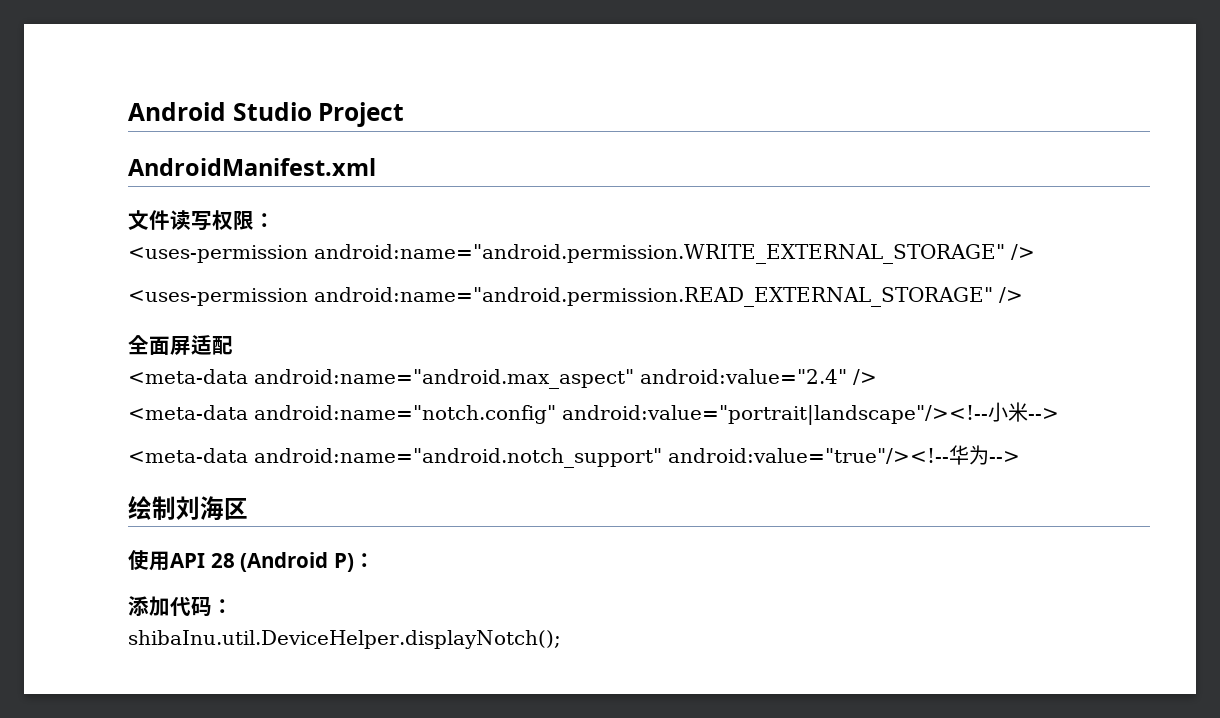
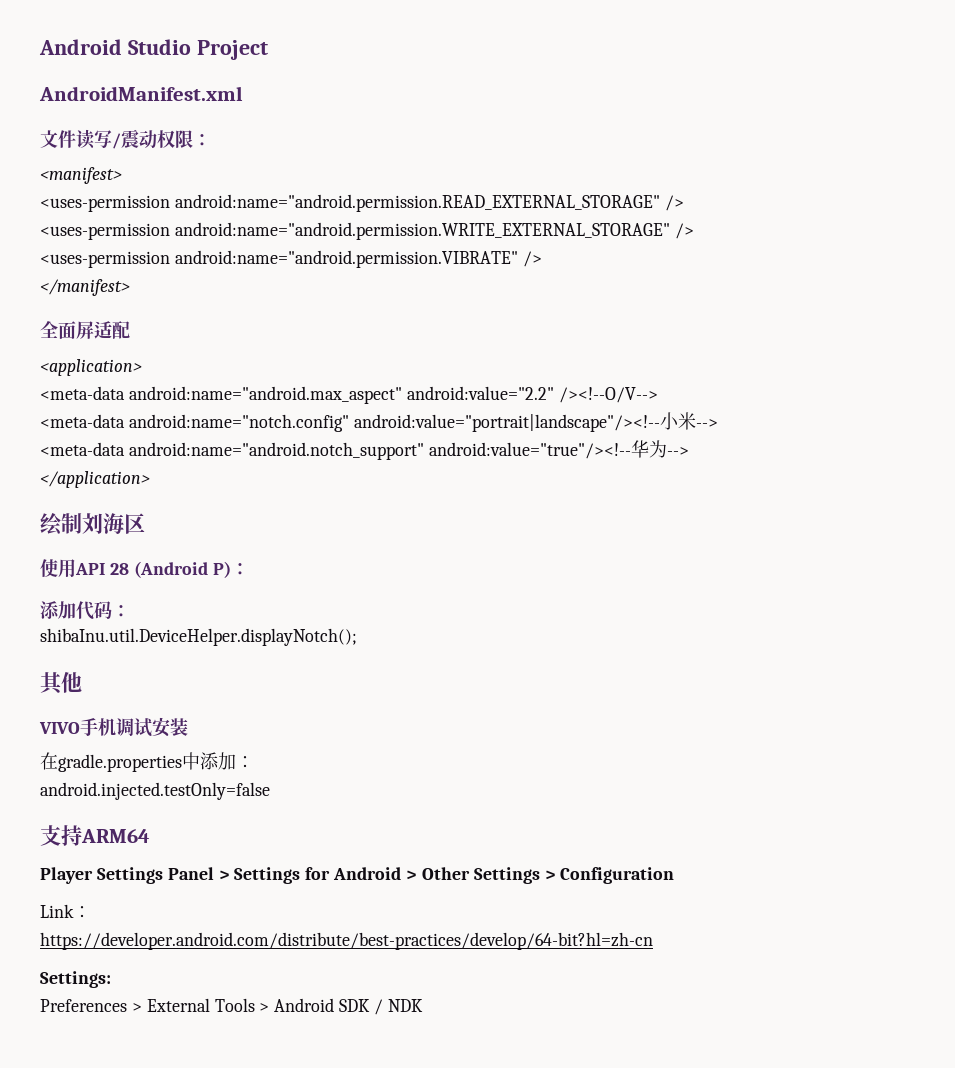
(212, 221) none -> [112,129,157,149] /震动
(275, 220) none -> [40,167,122,184] [40,194,684,212] // <manifest> // <uses-permission android:name="android.permission.READ_EXTERNAL_STORAGE" />
[314,287,1023,307] android:name="android.permission.READ_EXTERNAL_STORAGE" /> -> [174,250,542,268] [40,279,130,296] android:name="android.permission.VIBRATE" /> // </manifest>
(233, 345) none -> [40,359,142,376] // <application>
[640,369,877,385] android:value="2.4" /> -> [406,386,658,403] android:value="2.2" /><!--O/V-->
(1020, 457) none -> [40,471,150,488] // </application>
(561, 639) none -> [40,671,82,695] [39,717,188,737] [40,752,254,772] [40,782,270,800] [40,825,150,846] [40,867,675,884] [40,904,91,918] [40,932,653,950] [40,971,111,988] [40,998,423,1015] // 其他 // VIVO手机调试安装 // 在gradle.properties中添加： // android.injected.testOnly=false // 支持ARM64 // Player Settings Panel > Settings for Android > Other Settings > Configuration // Link： // https://developer.android.com/distribute/best-practices/develop/64-bit?hl=zh-cn // Settings: // Preferences > External Tools > Android SDK / NDK

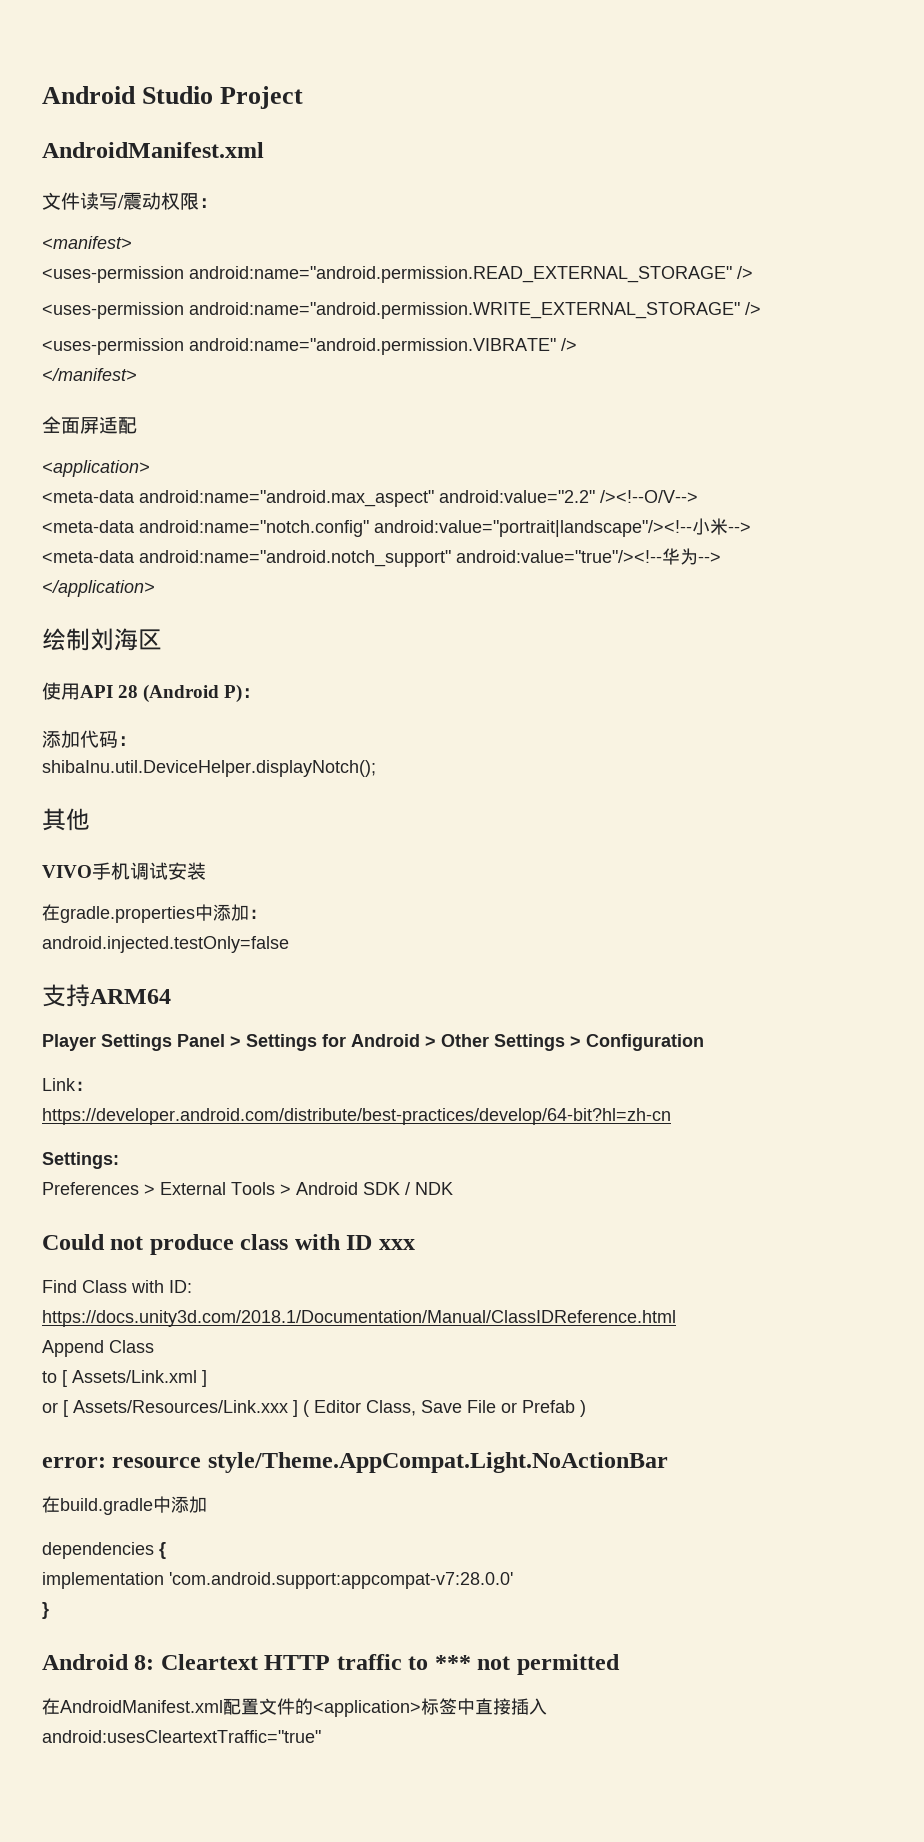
(423, 1005) none -> [42,1234,415,1255] [42,1280,192,1293] [42,1310,676,1327] [42,1340,154,1357] [42,1370,207,1387] [42,1400,586,1417] [42,1452,668,1473] [42,1496,207,1515] [42,1542,166,1559] [42,1572,513,1589] [42,1602,49,1619] [42,1654,620,1675] [42,1698,547,1717] [42,1730,321,1743] // Could not produce class with ID xxx // Find Class with ID: // https://docs.unity3d.com/2018.1/Documentation/Manual/ClassIDReference.html // Append Class // to [ Assets/Link.xml ] // or [ Assets/Resources/Link.xxx ] ( Editor Class, Save File or Prefab ) // error: resource style/Theme.AppCompat.Light.NoActionBar // 在build.gradle中添加 // dependencies { // implementation 'com.android.support:appcompat-v7:28.0.0' // } // Android 8: Cleartext HTTP traffic to *** not permitted // 在AndroidManifest.xml配置文件的<application>标签中直接插入 // android:usesCleartextTraffic="true"

